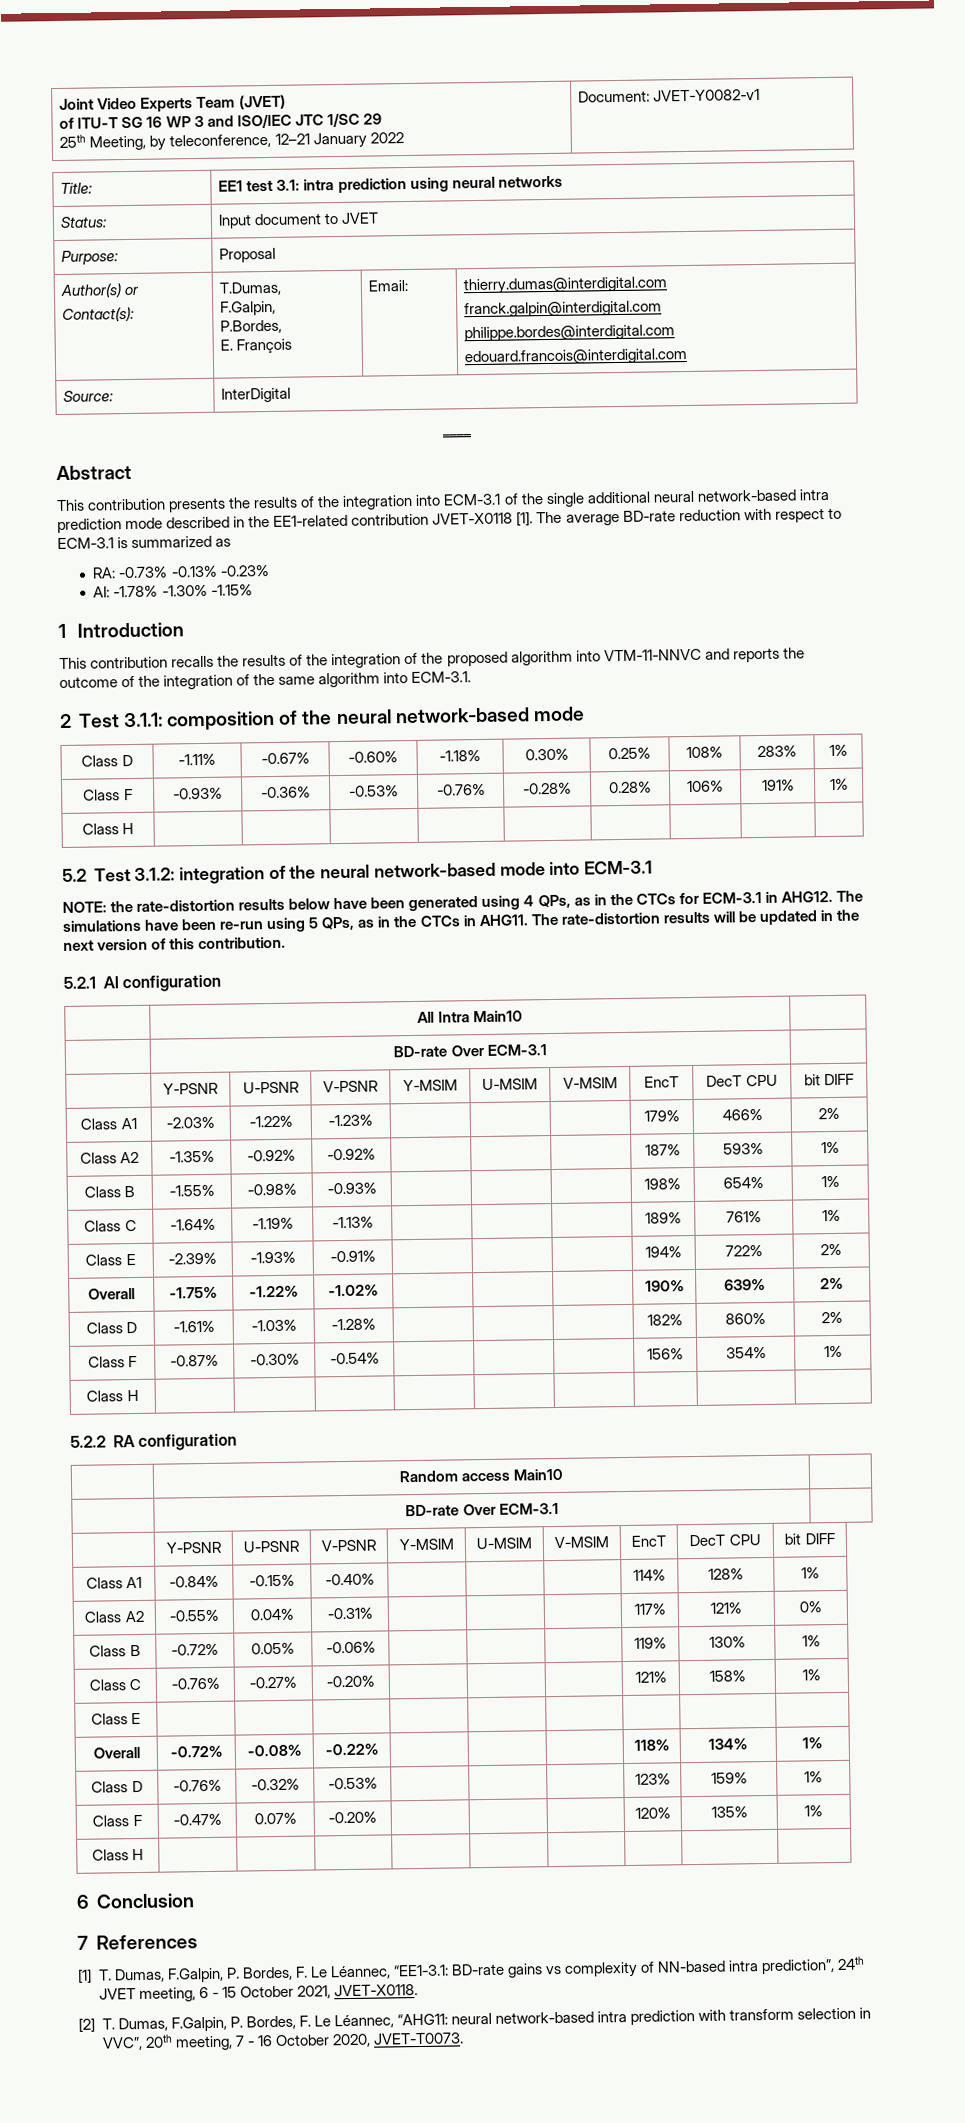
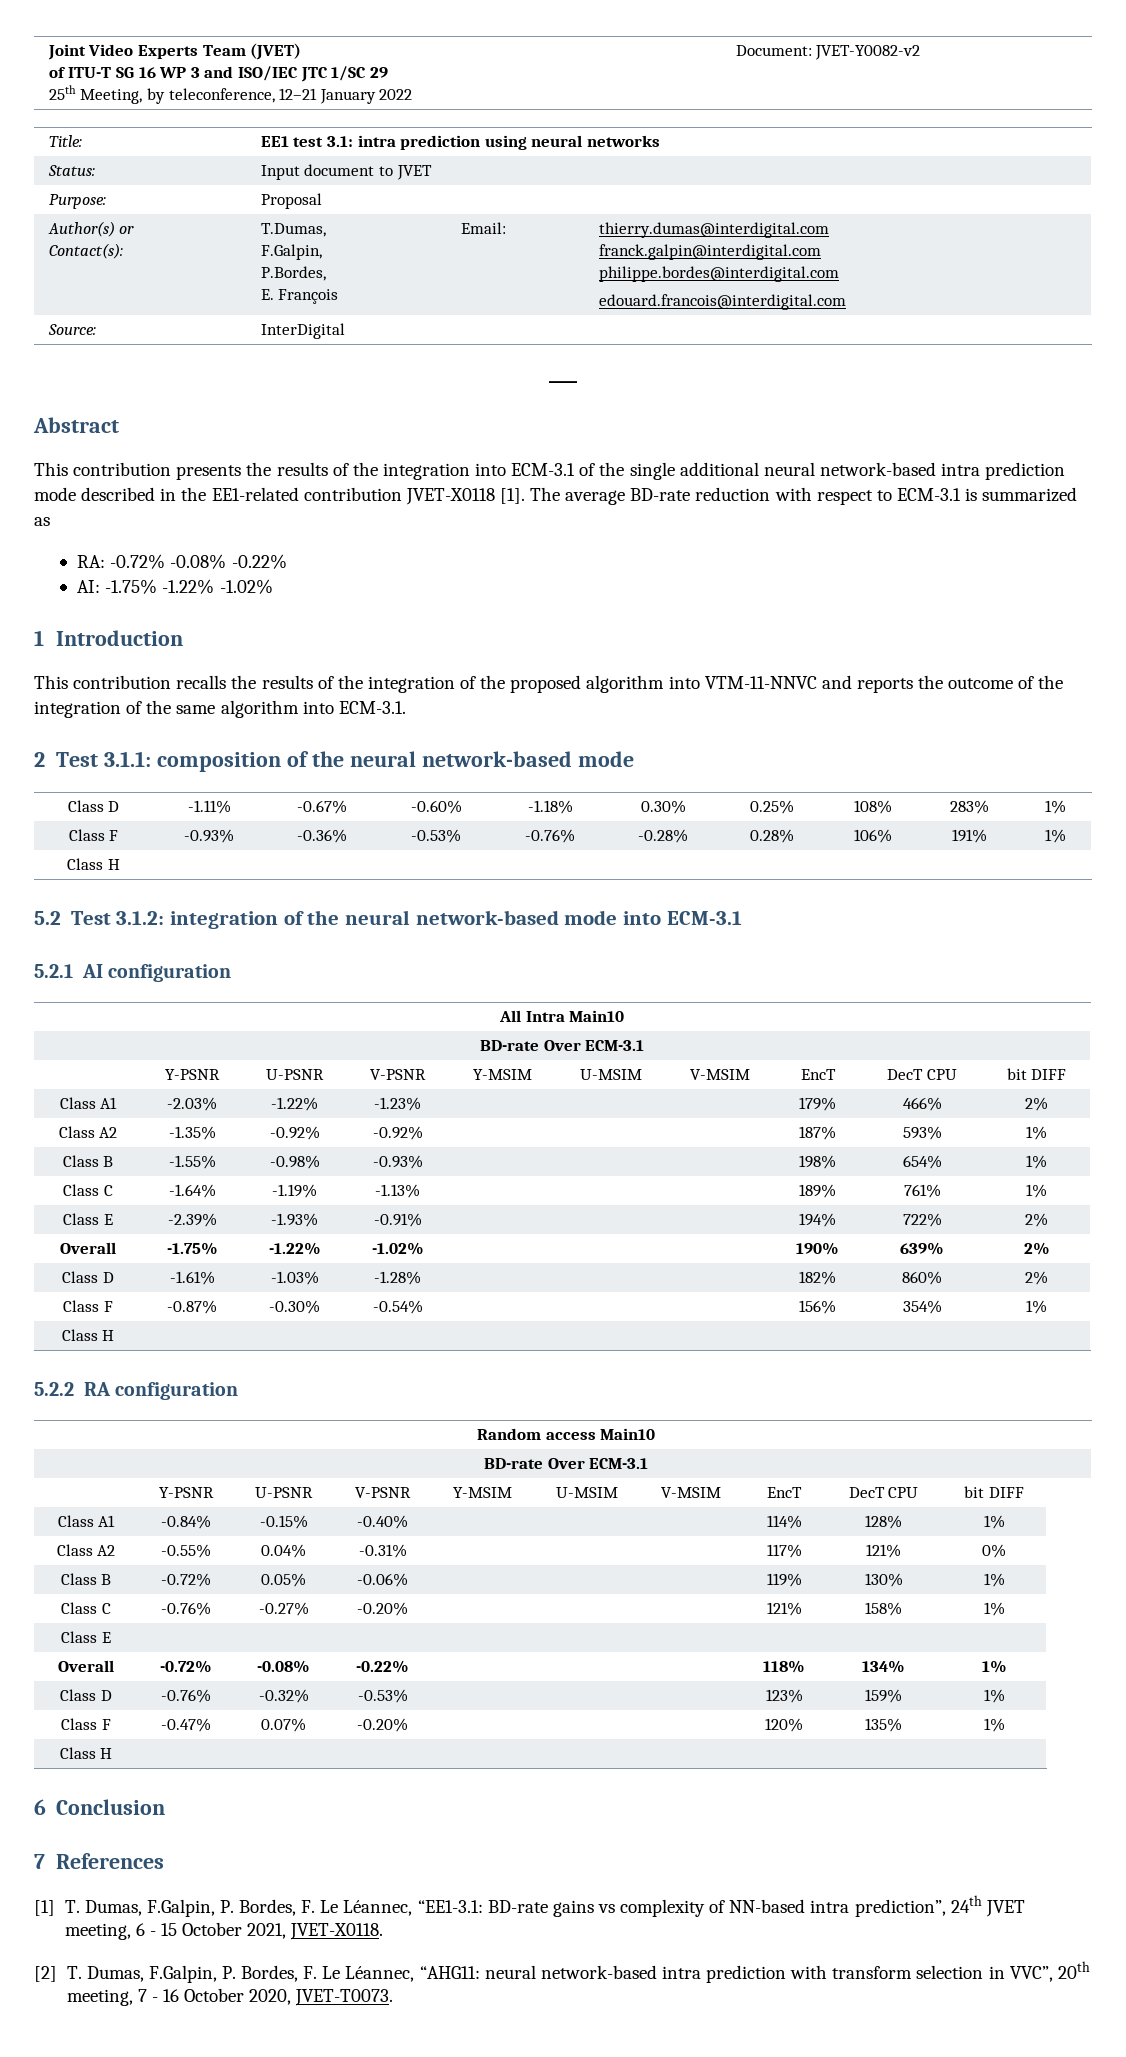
[653,88,761,102] JVET-Y0082-v1 -> [815,45,921,60] JVET-Y0082-v2
[118,565,270,579] [93,584,253,598] -0.73% -0.13% -0.23% // AI: -1.78% -1.30% -1.15% -> [110,554,287,569] [77,579,273,594] -0.72% -0.08% -0.22% // AI: -1.75% -1.22% -1.02%
[62,890,863,913] [62,909,860,933] [63,936,287,951] // NOTE: the rate-distortion results below have been generated using 4 QPs, as in the CTCs for ECM-3.1 in AHG12. The simulations have been re-run using 5 QPs, as in the CTCs in AHG11. The rate-distortion results will be updated in the next version of this contribution. -> (742, 918) none

